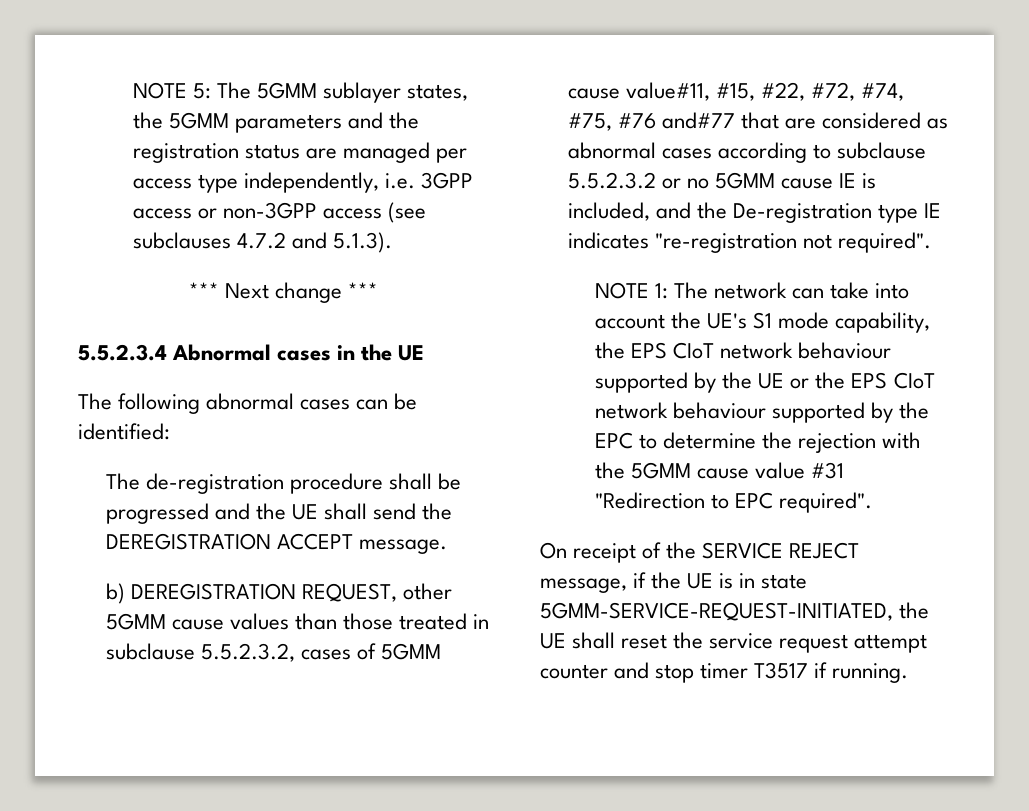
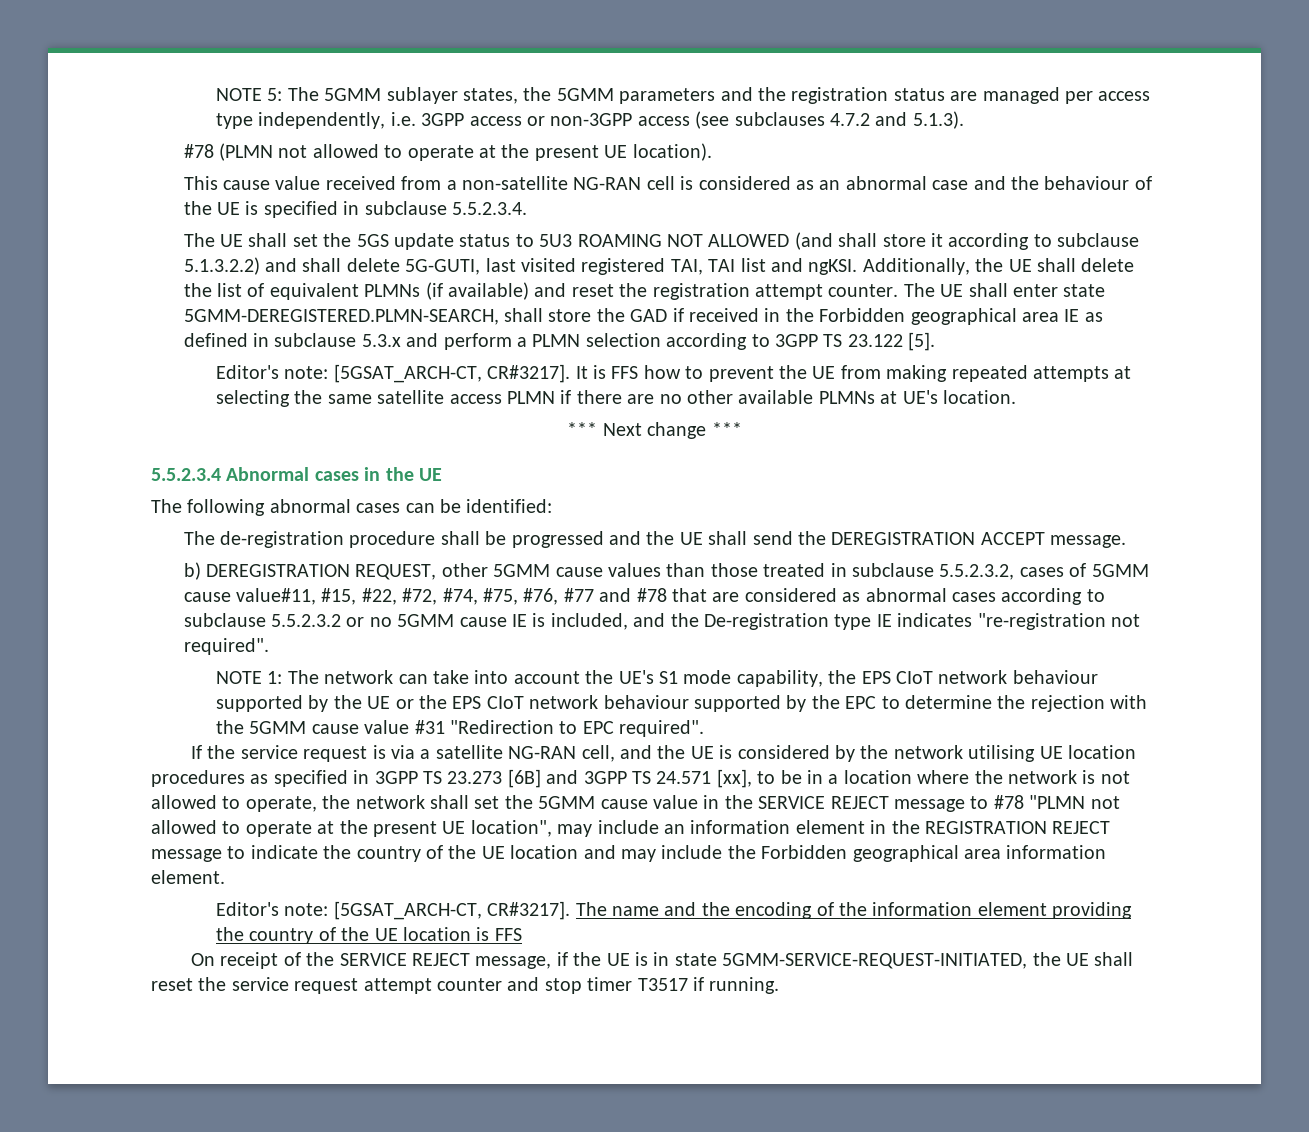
(393, 242) none -> [183,143,712,161] [183,176,1152,190] [183,201,527,218] [183,232,1140,250] [183,257,1135,275] [183,282,1106,300] [183,308,1103,325] [183,332,936,351] [216,364,1132,383] [216,390,1017,407] // #78 (PLMN not allowed to operate at the present UE location). // This cause value received from a non-satellite NG-RAN cell is considered as an abnormal case and the behaviour of the UE is specified in subclause 5.5.2.3.4. // The UE shall set the 5GS update status to 5U3 ROAMING NOT ALLOWED (and shall store it according to subclause 5.1.3.2.2) and shall delete 5G-GUTI, last visited registered TAI, TAI list and ngKSI. Additionally, the UE shall delete the list of equivalent PLMNs (if available) and reset the registration attempt counter. The UE shall enter state 5GMM-DEREGISTERED.PLMN-SEARCH, shall store the GAD if received in the Forbidden geographical area IE as defined in subclause 5.3.x and perform a PLMN selection according to 3GPP TS 23.122 [5]. // Editor's note: [5GSAT_ARCH-CT, CR#3217]. It is FFS how to prevent the UE from making repeated attempts at selecting the same satellite access PLMN if there are no other available PLMNs at UE's location.
[617,112,735,129] #76 and#77 -> [523,588,667,605] #76, #77 and #78
(873, 502) none -> [190,745,1136,762] [151,769,1130,788] [151,795,1120,812] [151,820,1111,837] [151,845,1107,862] [151,870,225,884] [216,901,1133,920] [216,927,522,944] // If the service request is via a satellite NG-RAN cell, and the UE is considered by the network utilising UE location procedures as specified in 3GPP TS 23.273 [6B] and 3GPP TS 24.571 [xx], to be in a location where the network is not allowed to operate, the network shall set the 5GMM cause value in the SERVICE REJECT message to #78 "PLMN not allowed to operate at the present UE location", may include an information element in the REGISTRATION REJECT message to indicate the country of the UE location and may include the Forbidden geographical area information element. // Editor's note: [5GSAT_ARCH-CT, CR#3217]. The name and the encoding of the information element providing the country of the UE location is FFS

